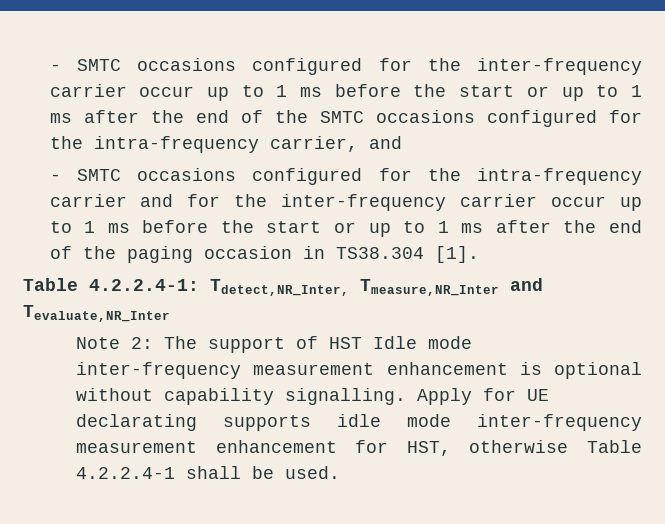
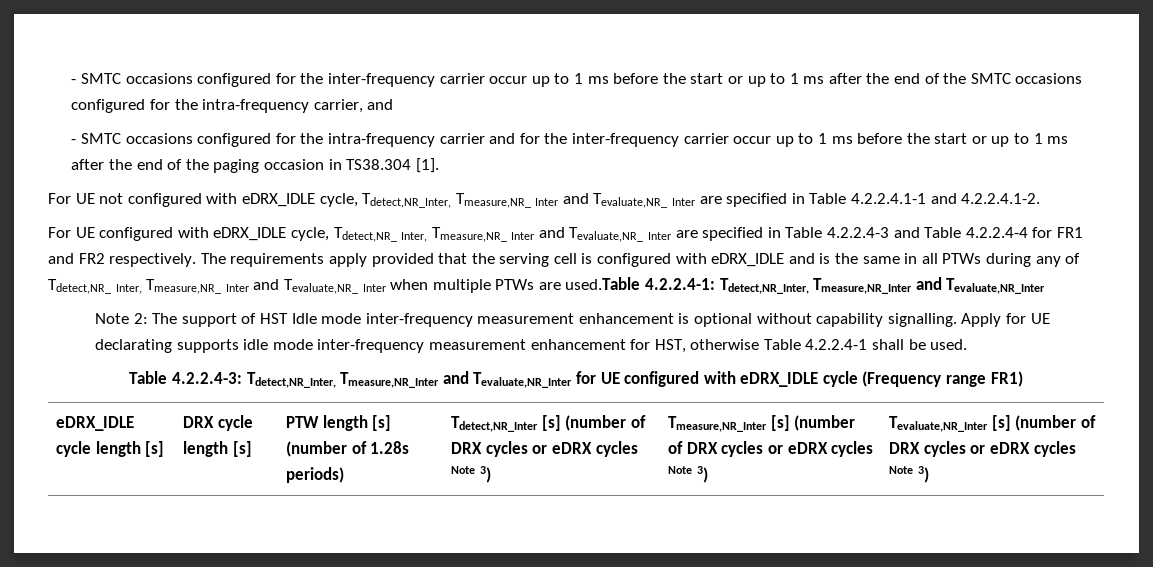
[23,278,78,291] Table -> [48,193,1041,208] [48,227,1083,242] [48,253,1081,267] [48,277,641,294] For UE not configured with eDRX_IDLE cycle, Tdetect,NR_Inter, Tmeasure,NR_ Inter and Tevaluate,NR_ Inter are specified in Table 4.2.2.4.1-1 and 4.2.2.4.1-2. // For UE configured with eDRX_IDLE cycle, Tdetect,NR_ Inter, Tmeasure,NR_ Inter and Tevaluate,NR_ Inter are specified in Table 4.2.2.4-3 and Table 4.2.2.4-4 for FR1 and FR2 respectively. The requirements apply provided that the serving cell is configured with eDRX_IDLE and is the same in all PTWs during any of Tdetect,NR_ Inter, Tmeasure,NR_ Inter and Tevaluate,NR_ Inter when multiple PTWs are used.Table
(341, 472) none -> [129,371,1023,388] [56,416,135,431] [56,441,165,457] [183,415,253,431] [183,441,252,457] [286,415,392,431] [286,441,410,457] [286,467,345,483] [451,415,646,432] [451,441,638,457] [451,466,491,483] [668,415,856,432] [668,441,874,457] [668,466,708,483] [889,415,1096,432] [889,441,1076,457] [889,466,929,483] // Table 4.2.2.4-3: Tdetect,NR_Inter, Tmeasure,NR_Inter and Tevaluate,NR_Inter for UE configured with eDRX_IDLE cycle (Frequency range FR1) // eDRX_IDLE cycle length [s] | DRX cycle length [s] | PTW length [s] (number of 1.28s periods) | Tdetect,NR_Inter [s] (number of DRX cycles or eDRX cycles Note 3) | Tmeasure,NR_Inter [s] (number of DRX cycles or eDRX cycles Note 3) | Tevaluate,NR_Inter [s] (number of DRX cycles or eDRX cycles Note 3)

